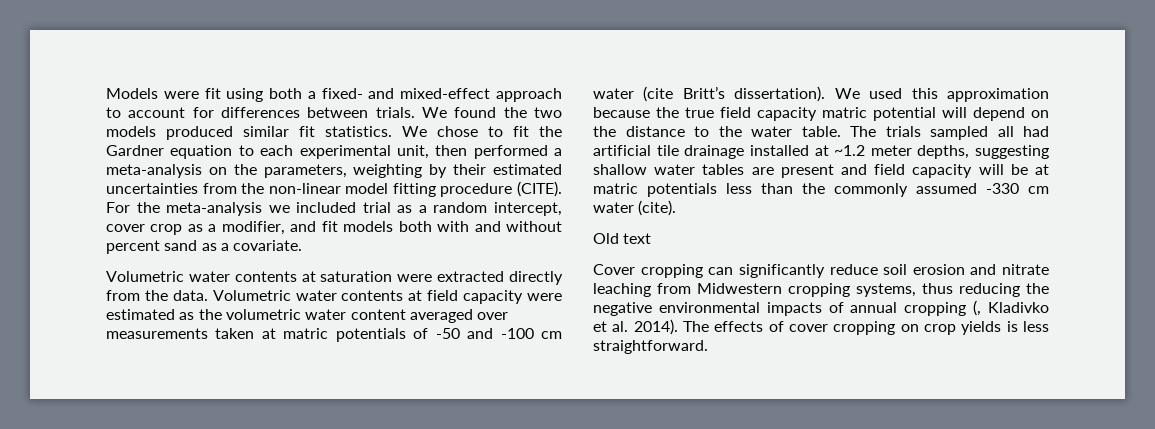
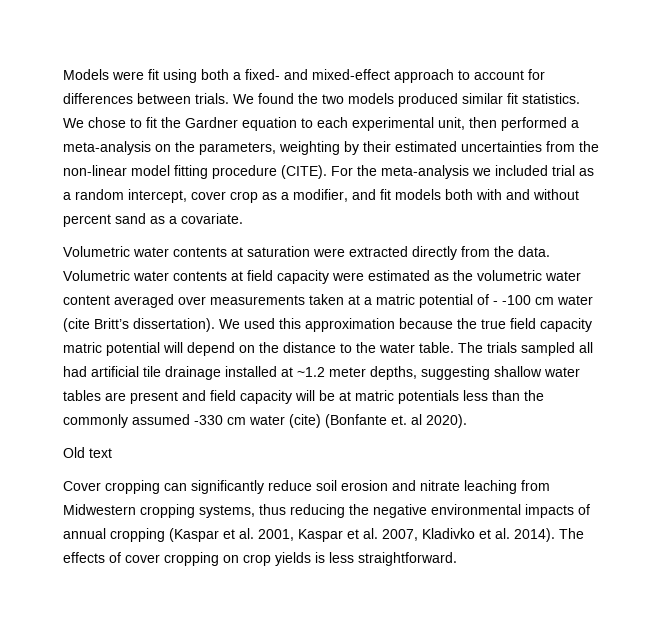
[283,328,494,342] matric potentials of -50 and -> [364,294,498,308] a matric potential of -
[638,200,677,216] (cite). -> [289,414,467,428] (cite) (Bonfante et. al 2020).
[973,300,982,316] (, -> [169,528,418,542] (Kaspar et al. 2001, Kaspar et al. 2007,

